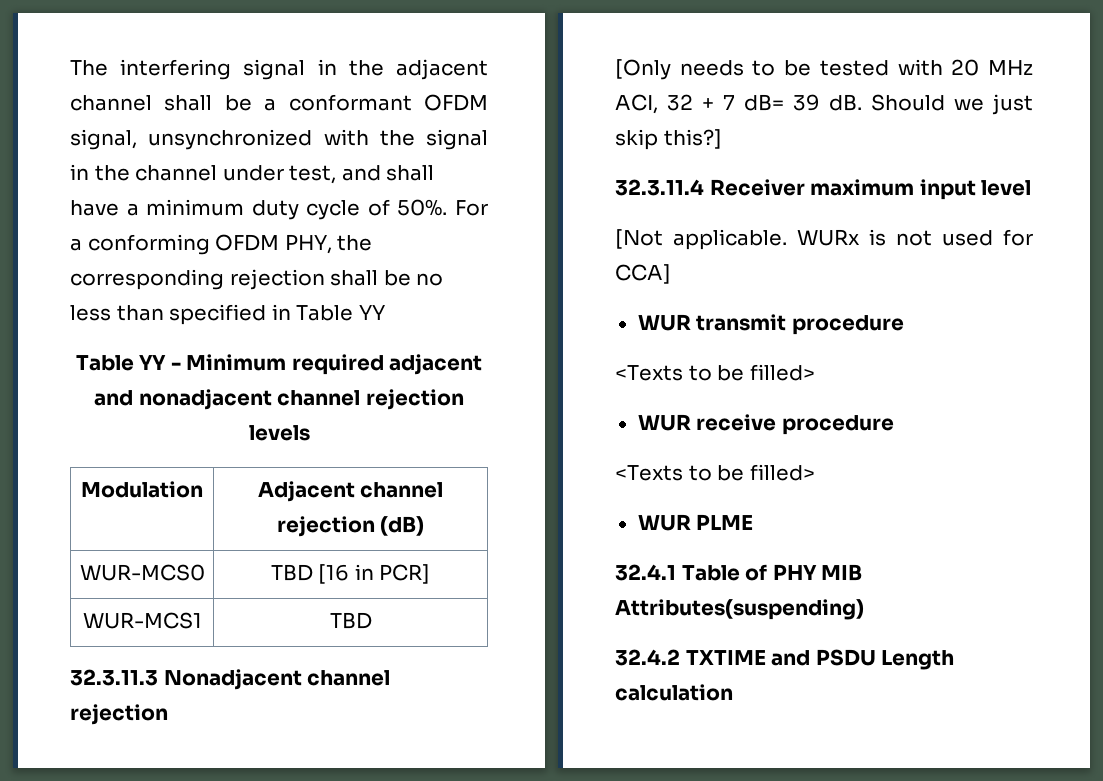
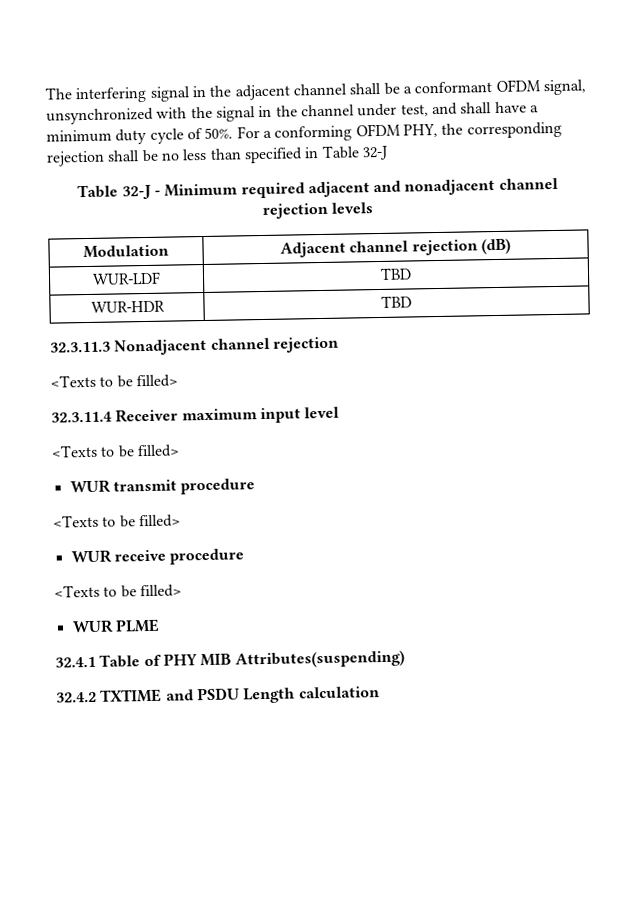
[358,305,385,320] [75,355,167,371] YY // Table YY -> [361,145,388,161] [77,184,151,200] 32-J // Table 32-J
[79,564,205,581] [270,564,431,584] [82,612,202,629] WUR-MCS0 | TBD [16 in PCR] // WUR-MCS1 -> [92,271,161,285] [380,267,413,280] [90,300,165,313] WUR-LDF | TBD // WUR-HDR
[615,59,1033,80] [615,94,1033,115] [615,129,722,150] [Only needs to be tested with 20 MHz ACI, 32 + 7 dB= 39 dB. Should we just skip this?] -> [50,374,178,388] <Texts to be filled>
[615,229,1033,250] [615,264,671,284] [Not applicable. WURx is not used for CCA] -> [51,444,180,458] <Texts to be filled>

